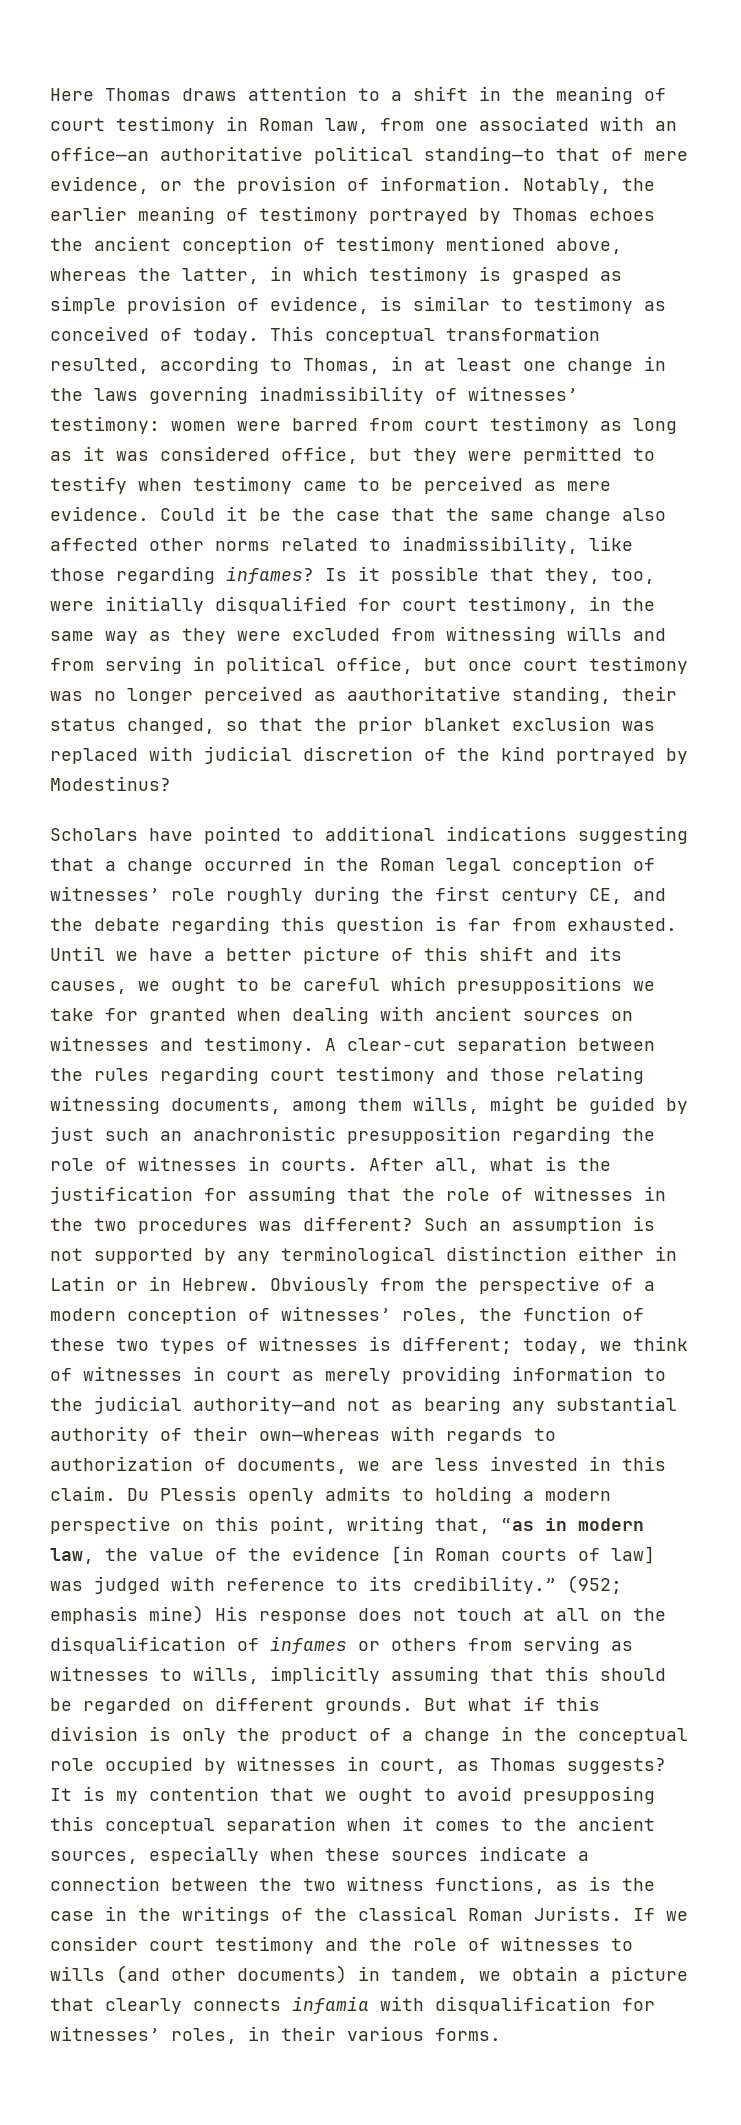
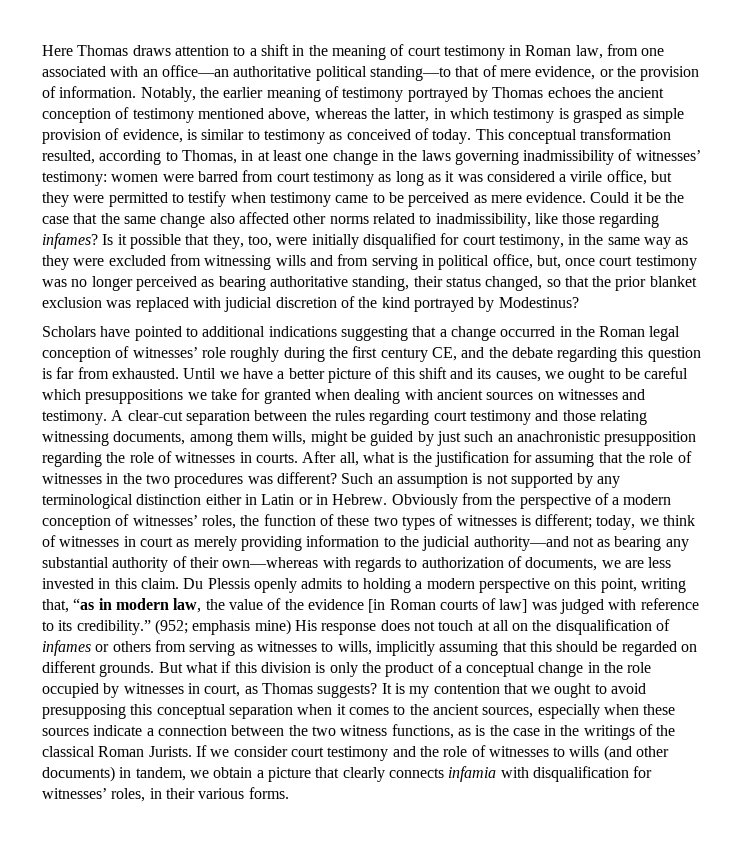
(270, 453) none -> [559,171,603,182] a virile
[424,658,457,671] but -> [536,255,561,269] but,
[347,686,501,701] aauthoritative -> [218,276,348,291] bearing authoritative
[424,1726,688,1744] change in the conceptual -> [466,662,624,677] conceptual change in the

